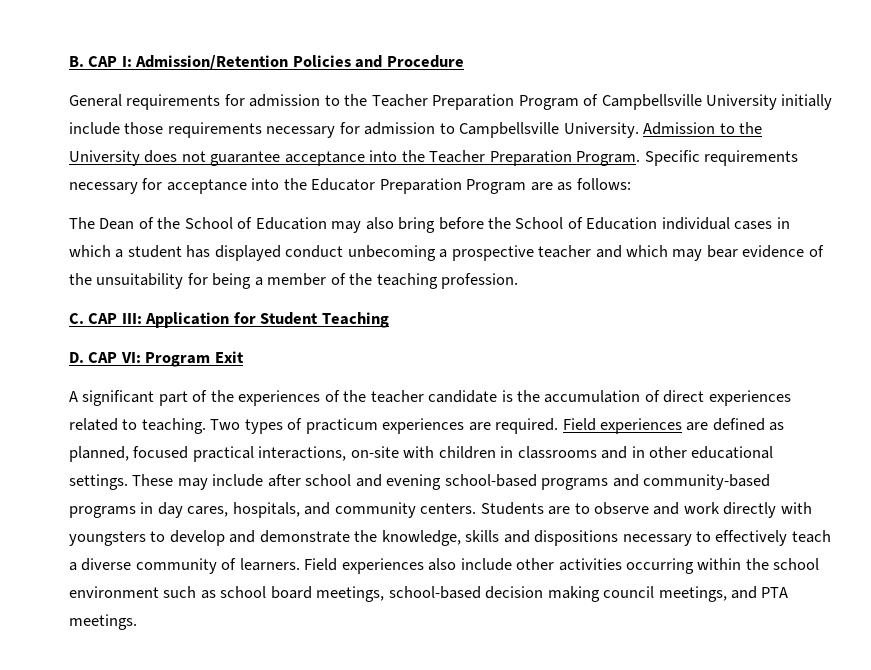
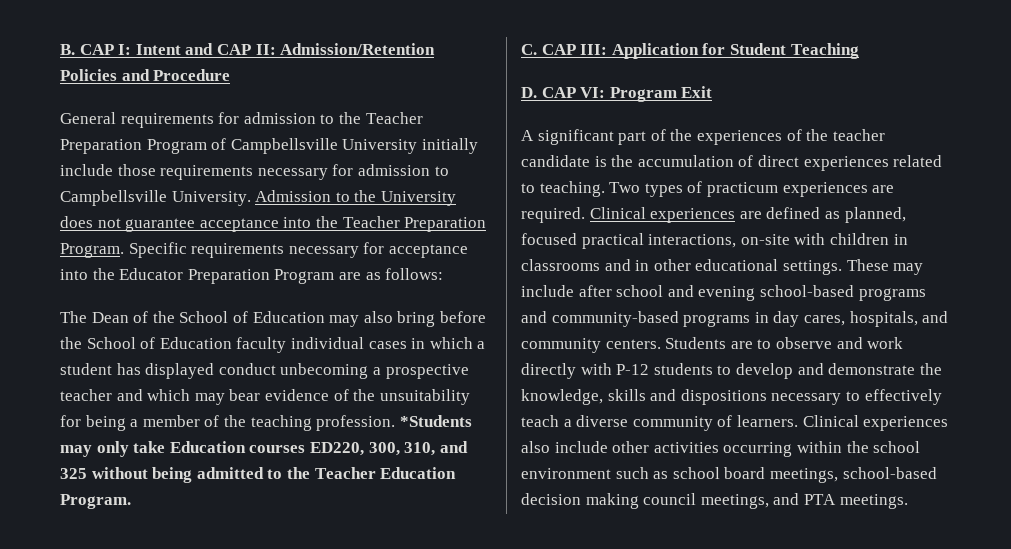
(132, 61) none -> [135,43,276,55] Intent and CAP II:
(658, 223) none -> [236,337,287,353] faculty
(519, 281) none -> [399,415,472,427] [60,441,468,457] [60,467,457,483] [60,494,131,509] *Students may only take Education courses ED220, 300, 310, and 325 without being admitted to the Teacher Education Program.
[562,418,596,431] Field -> [589,207,646,219] Clinical
[69,531,146,546] youngsters -> [616,363,713,375] P-12 students
[304,558,338,571] Field -> [802,415,859,427] Clinical

